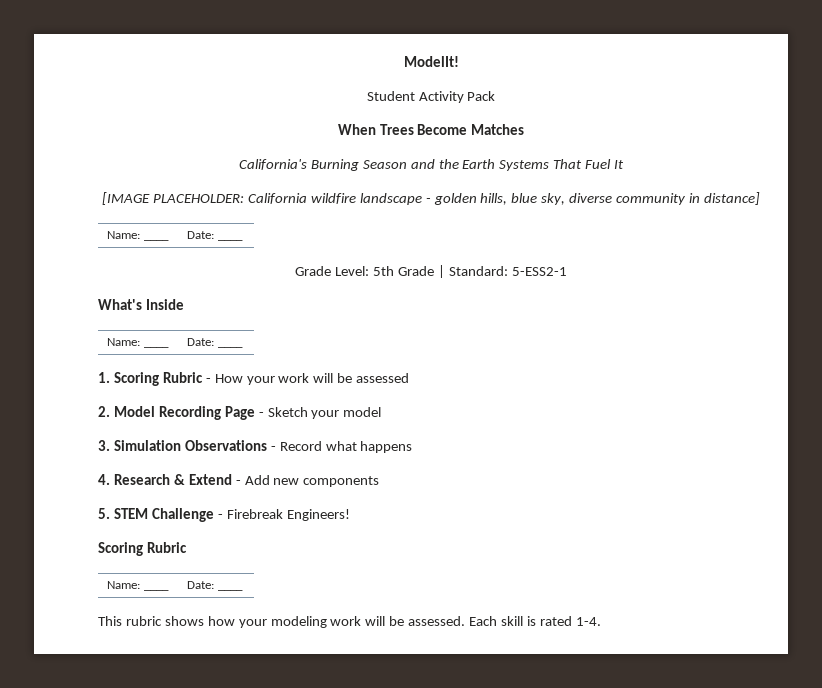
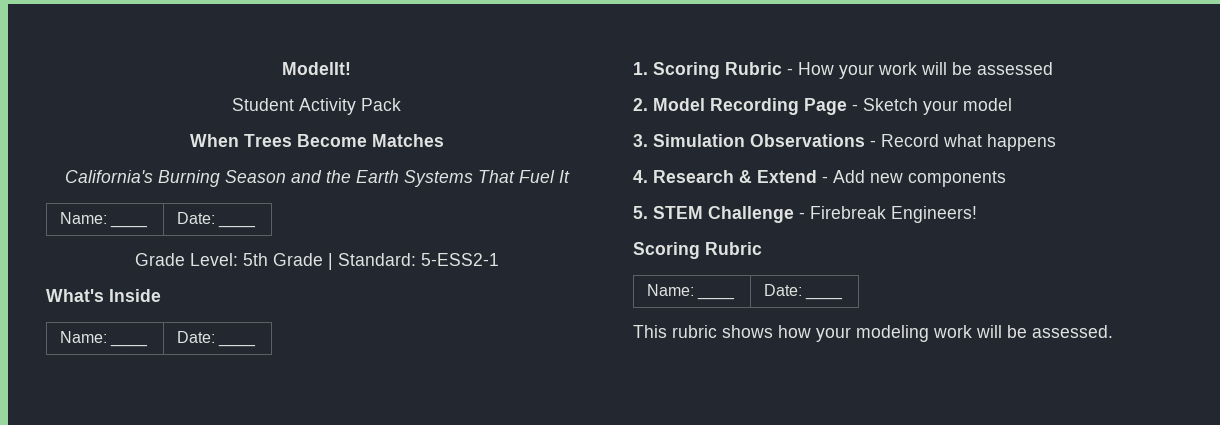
[102,192,760,205] // [IMAGE PLACEHOLDER: California wildfire landscape - golden hills, blue sky, diverse community in distance] -> (570, 176) none
[469,616,601,626] Each skill is rated 1-4. -> (1113, 331) none

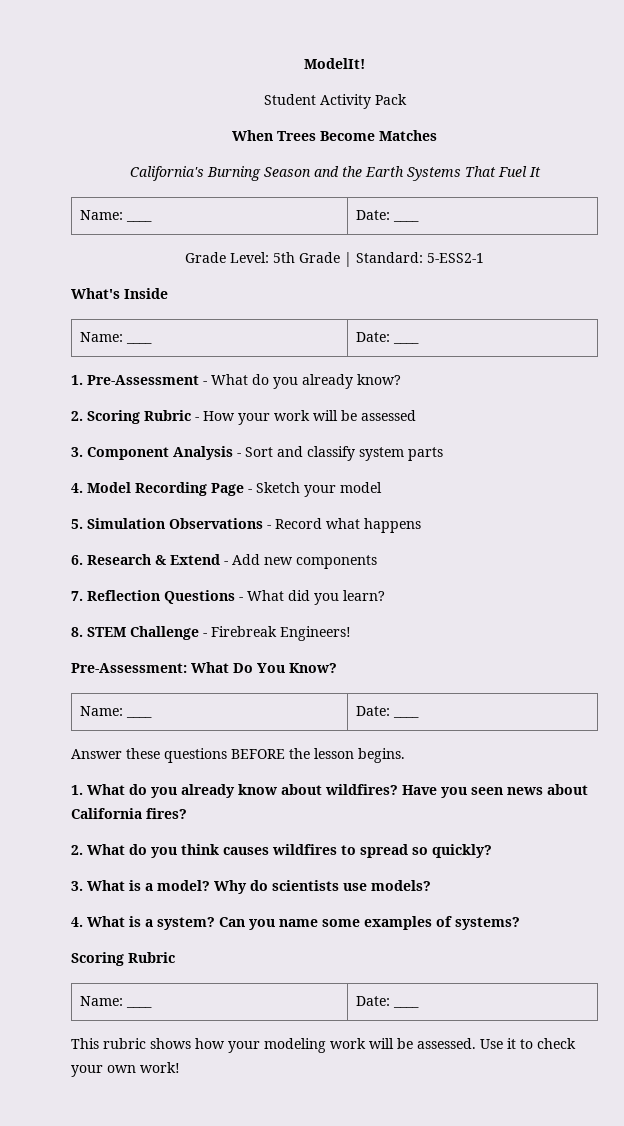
(648, 68) none -> [87,374,401,389] [71,411,83,421] Pre-Assessment - What do you already know? // 2.
[633,98,648,111] 2. -> [71,446,443,461] [71,483,83,493] 3. Component Analysis - Sort and classify system parts // 4.
[633,134,648,147] 3. -> [71,519,83,529] 5.
[633,170,648,183] 4. -> [71,555,83,565] 6.
[633,206,648,219] 5. -> [71,590,385,605] [71,627,83,637] 7. Reflection Questions - What did you learn? // 8.
(977, 214) none -> [71,662,337,673] [79,706,123,716] [125,716,152,718] [355,706,390,716] [392,716,419,718] [71,748,405,763] [71,784,588,798] [71,808,187,819] [71,844,492,858] [71,880,431,894] [71,916,520,930] // Pre-Assessment: What Do You Know? // Name: ____ | Date: ____ // Answer these questions BEFORE the lesson begins. // 1. What do you already know about wildfires? Have you seen news about California fires? // 2. What do you think causes wildfires to spread so quickly? // 3. What is a model? Why do scientists use models? // 4. What is a system? Can you name some examples of systems?
(1113, 331) none -> [480,1038,576,1049] [71,1062,180,1077] Use it to check your own work!

